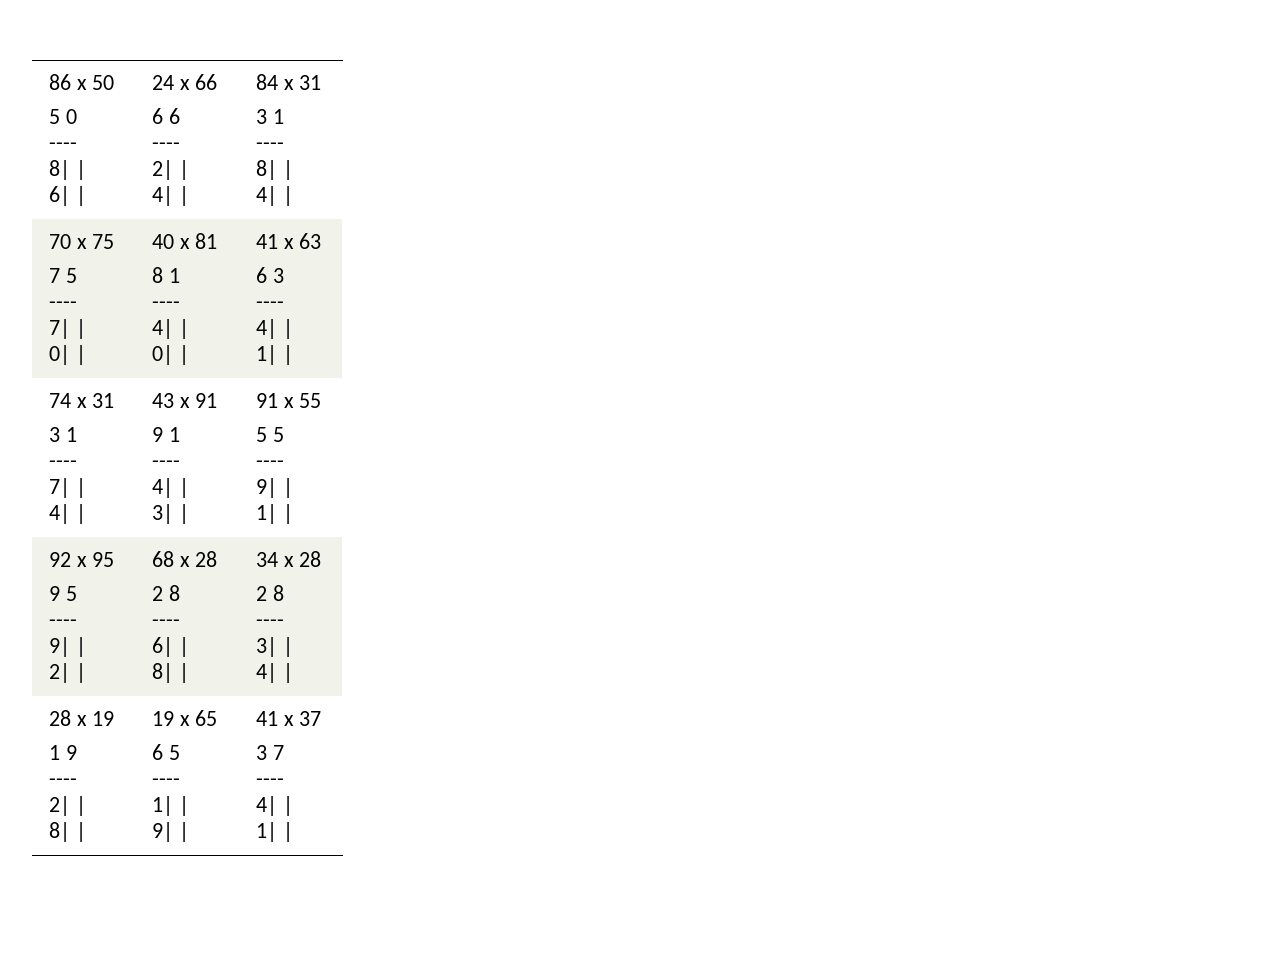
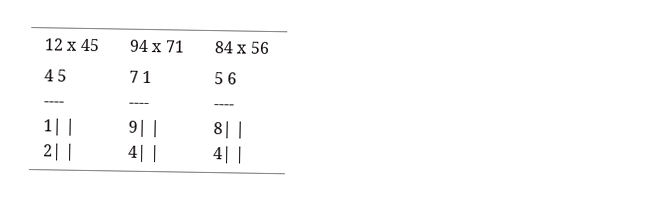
[48,74,115,90] [48,109,77,124] [48,142,77,150] [48,160,86,180] [48,186,86,206] [151,74,218,90] [151,108,180,124] [151,142,180,150] [151,160,173,180] 86 x 50 // 5 0 // ---- // 8| | // 6| | | 24 x 66 // 6 6 // ---- // 2| -> [43,38,100,52] [43,69,68,82] [42,101,65,107] [42,118,76,136] [42,143,76,161] [128,39,185,53] [128,70,153,84] [127,102,150,109] [127,119,147,137] 12 x 45 // 4 5 // ---- // 1| | // 2| | | 94 x 71 // 7 1 // ---- // 9|
[299,75,322,90] [255,109,284,124] 31 // 3 1 -> [249,41,270,54] [213,72,238,85] 56 // 5 6
[48,234,115,249] [48,268,77,283] [48,301,77,309] [48,319,86,339] [48,345,86,365] [151,233,218,249] [151,267,180,283] [151,301,180,309] [151,319,189,339] [151,345,189,365] [255,233,322,249] [255,267,284,283] [255,301,284,309] [255,319,293,339] [255,345,293,365] [48,393,115,408] [48,427,77,442] [48,460,77,468] [48,478,86,498] [48,504,86,524] [151,393,218,408] [151,427,180,442] [151,460,180,468] [151,478,189,498] [151,504,189,524] [255,393,322,408] [255,427,284,442] [255,460,284,468] [255,478,293,498] [255,504,293,524] [48,552,115,567] [48,586,77,601] [48,619,77,627] [48,637,86,657] [48,663,86,683] [151,551,218,567] [151,585,180,601] [151,619,180,627] [151,637,189,657] [151,663,189,683] [255,551,322,567] [255,585,284,601] [255,619,284,627] [255,637,293,657] [255,663,293,683] [48,710,115,726] [48,745,77,760] [48,778,77,786] [48,796,86,816] [48,822,86,842] [151,710,218,726] [151,744,180,760] [151,778,180,786] [151,796,189,816] [151,822,189,842] [255,711,322,726] [255,745,284,760] [255,778,284,786] [255,796,293,816] [255,822,293,842] // 70 x 75 // 7 5 // ---- // 7| | // 0| | | 40 x 81 // 8 1 // ---- // 4| | // 0| | | 41 x 63 // 6 3 // ---- // 4| | // 1| | // 74 x 31 // 3 1 // ---- // 7| | // 4| | | 43 x 91 // 9 1 // ---- // 4| | // 3| | | 91 x 55 // 5 5 // ---- // 9| | // 1| | // 92 x 95 // 9 5 // ---- // 9| | // 2| | | 68 x 28 // 2 8 // ---- // 6| | // 8| | | 34 x 28 // 2 8 // ---- // 3| | // 4| | // 28 x 19 // 1 9 // ---- // 2| | // 8| | | 19 x 65 // 6 5 // ---- // 1| | // 9| | | 41 x 37 // 3 7 // ---- // 4| | // 1| | -> (246, 155) none

